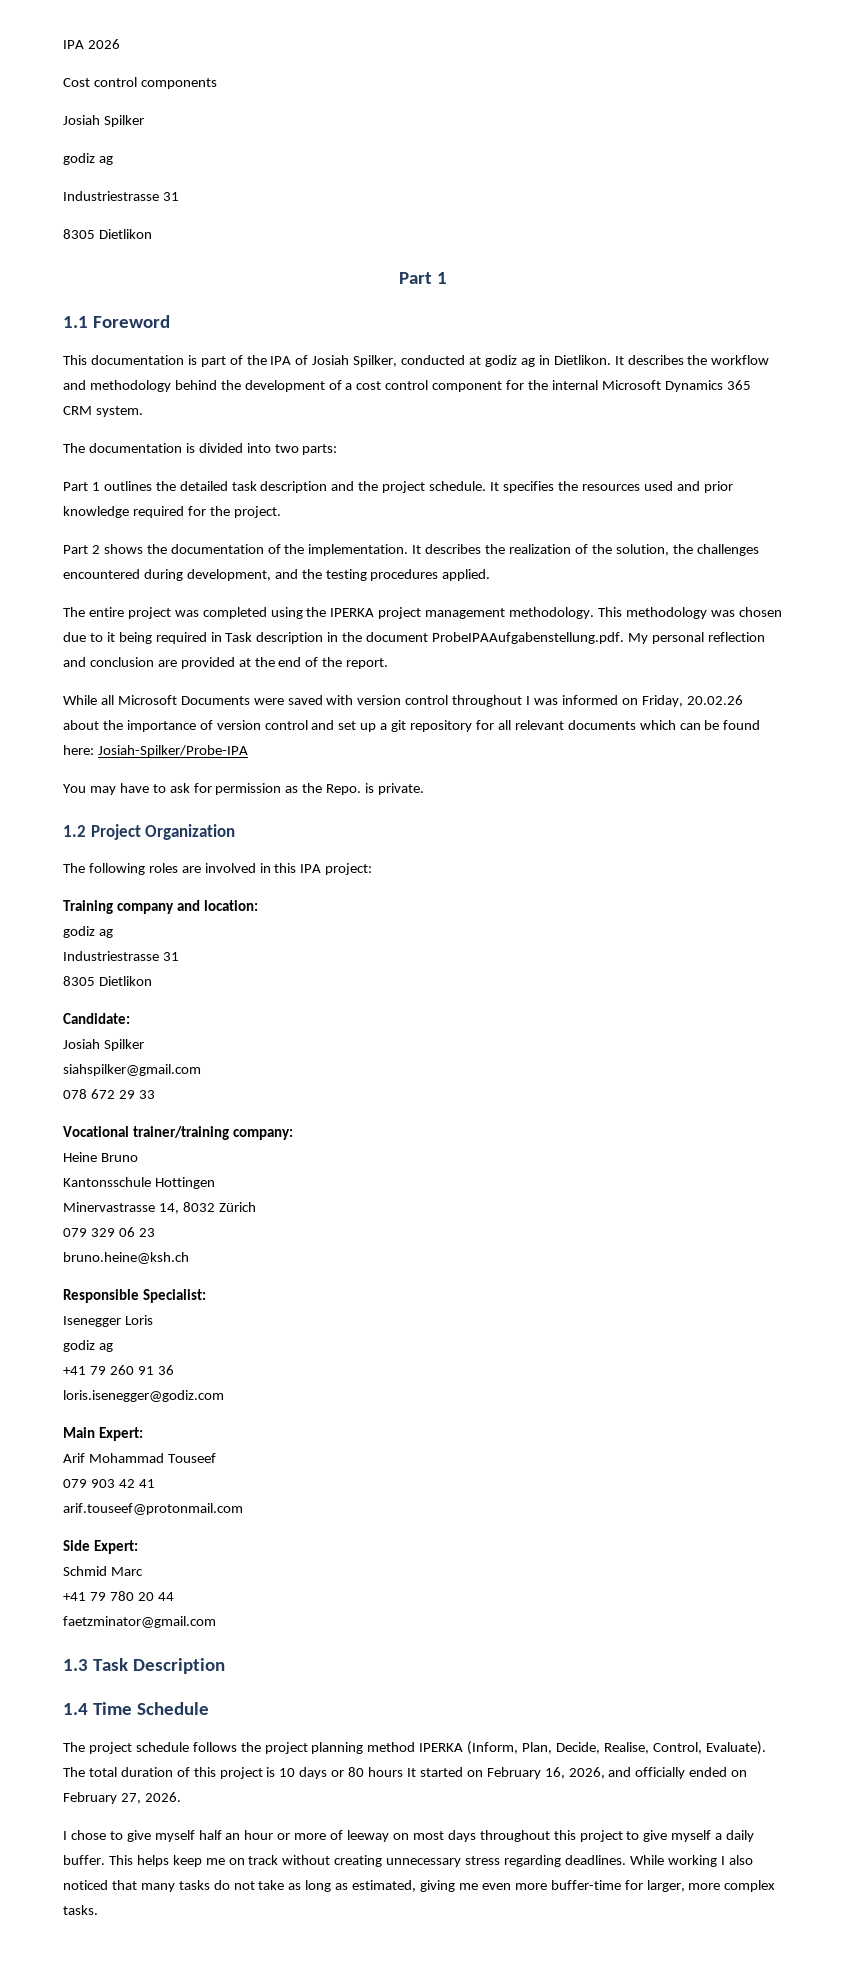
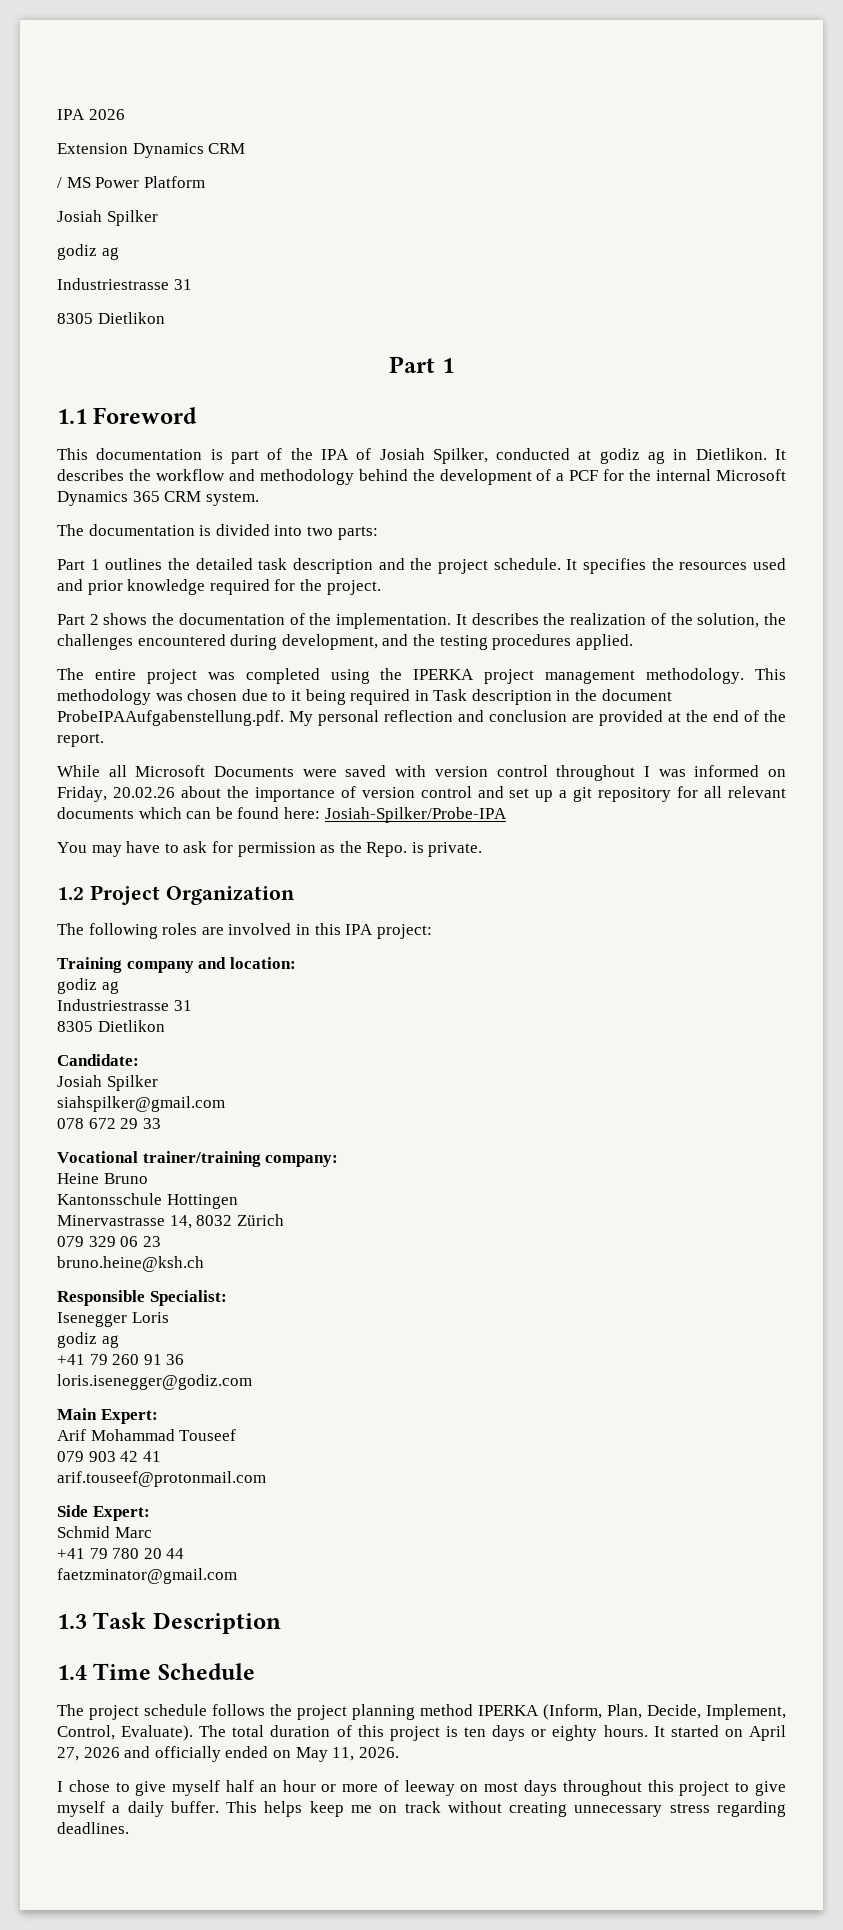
[63,77,217,89] Cost control components -> [57,143,246,158] [57,176,205,188] Extension Dynamics CRM // / MS Power Platform
[356,380,503,392] cost control component -> [569,470,599,481] PCF
[603,1742,649,1754] Realise, -> [706,1704,786,1720] Implement,
[279,1768,296,1777] 10 -> [464,1727,487,1737] ten
[348,1767,404,1777] 80 hours -> [552,1725,648,1741] eighty hours.
[486,1767,605,1779] February 16, 2026, -> [749,1725,787,1741] [57,1747,120,1761] April 27, 2026
[63,1792,141,1804] February 27, -> [295,1747,355,1762] May 11,
[629,1855,753,1867] [63,1880,776,1892] [63,1905,98,1915] While working I also noticed that many tasks do not take as long as estimated, giving me even more buffer-time for larger, more complex tasks. -> (129, 1828) none

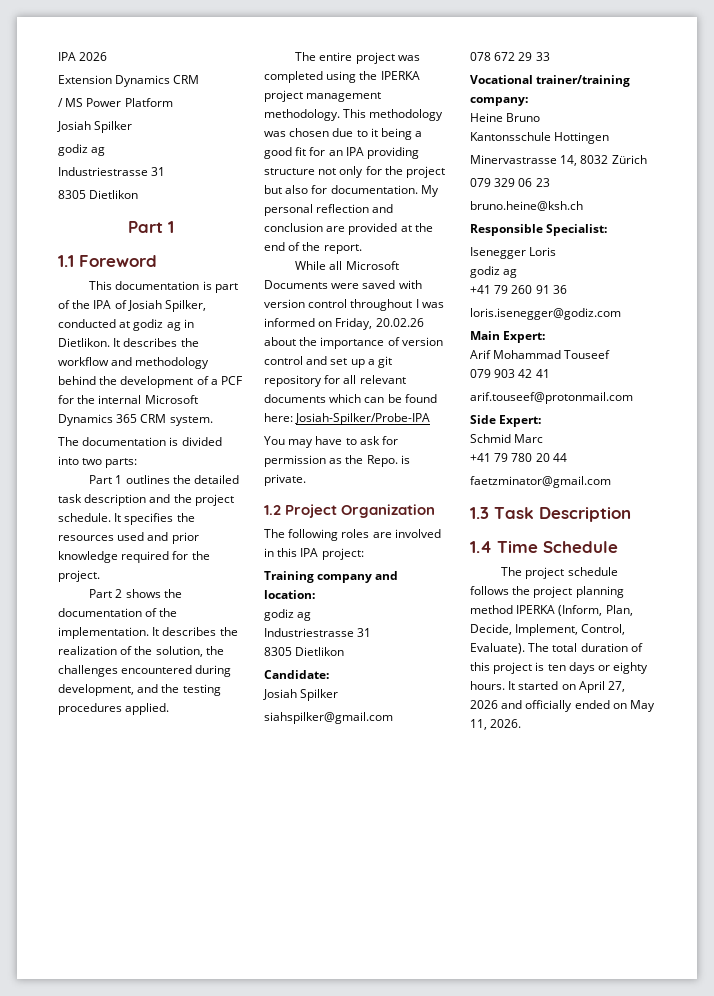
[350,689,672,705] [57,710,284,726] required in Task description in the document ProbeIPAAufgabenstellung.pdf. -> [415,131,423,137] [264,147,420,159] [264,166,446,178] [264,185,418,194] a good fit for an IPA providing structure not only for the project but also for documentation.
[57,1780,786,1796] [57,1801,786,1817] [57,1822,129,1834] // I chose to give myself half an hour or more of leeway on most days throughout this project to give myself a daily buffer. This helps keep me on track without creating unnecessary stress regarding deadlines. -> (522, 723) none

